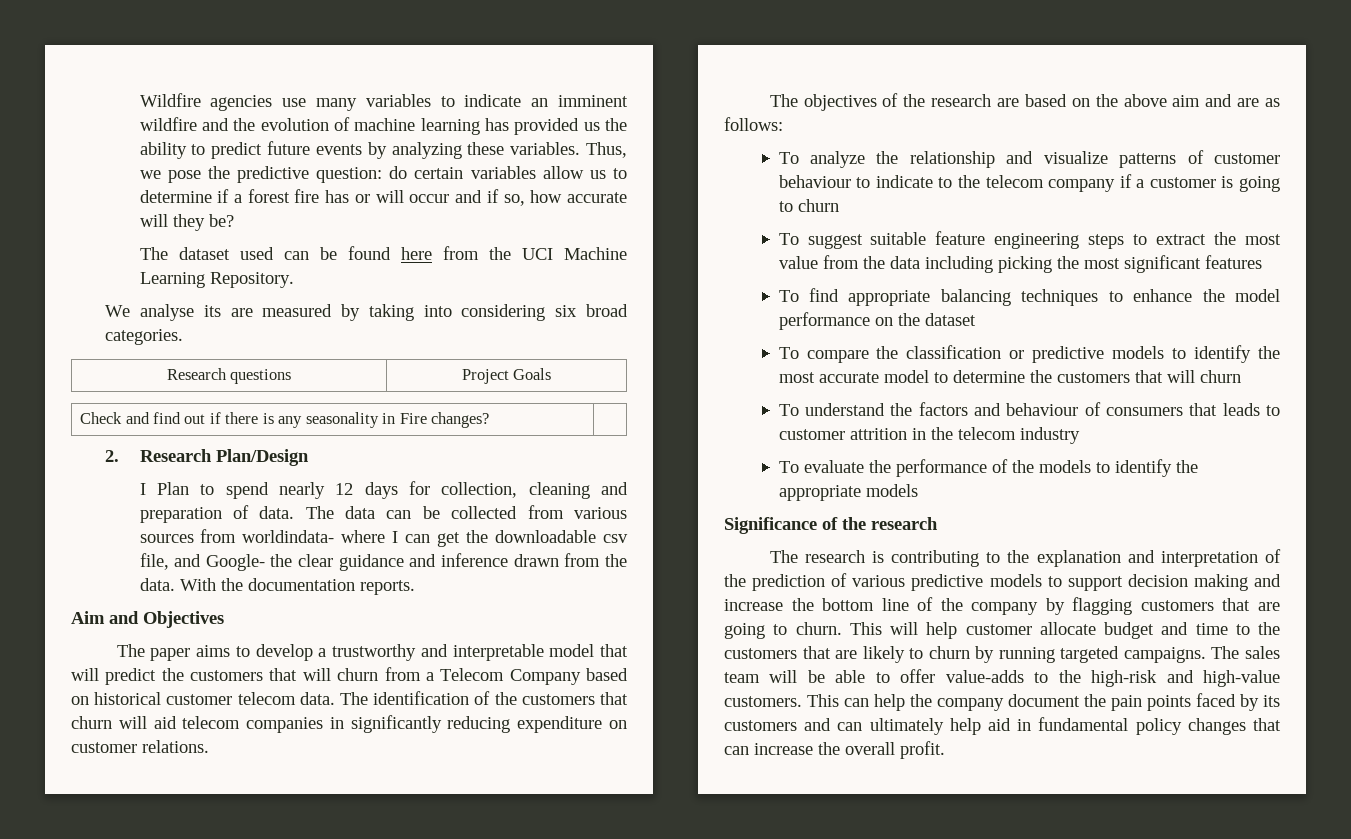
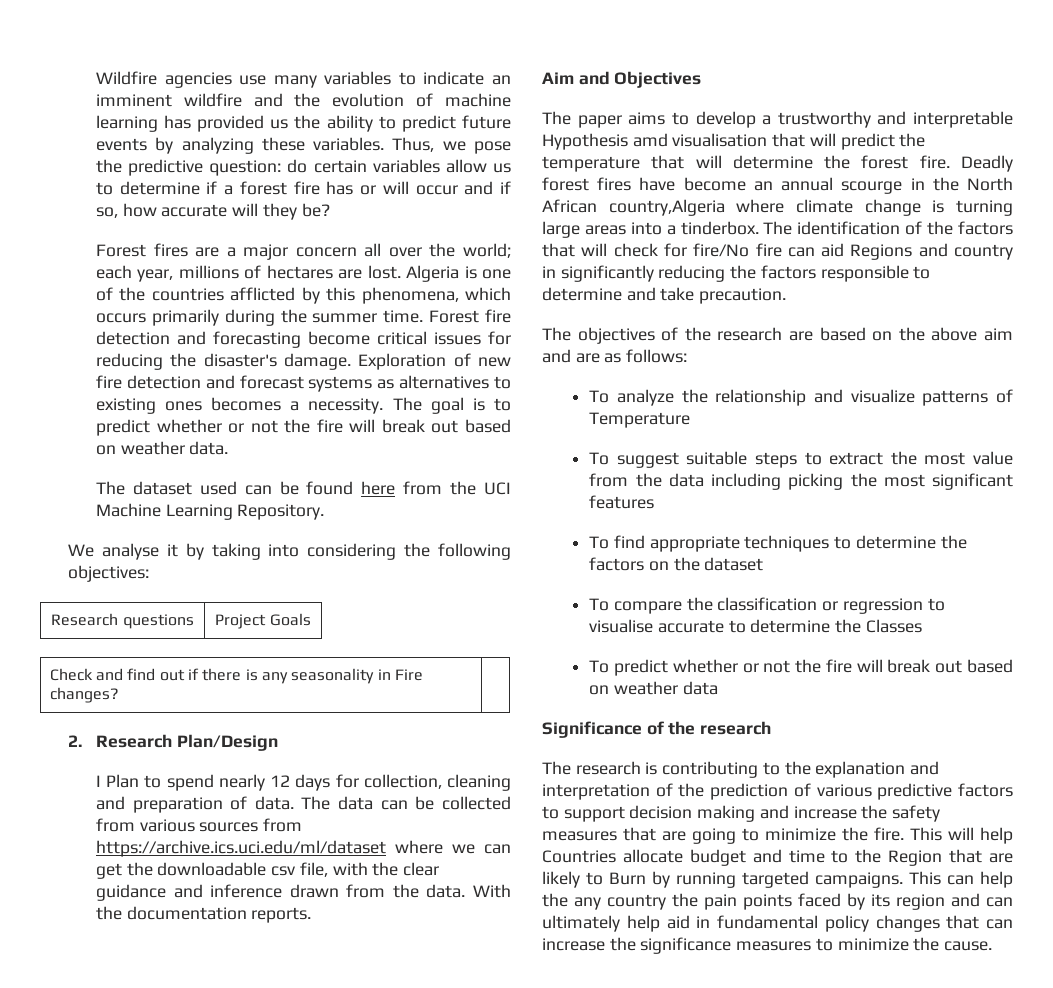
(234, 220) none -> [95,243,511,260] [95,265,512,282] [95,287,511,304] [95,309,512,326] [95,331,511,348] [95,353,511,370] [95,375,512,392] [95,397,512,414] [95,419,511,436] [95,441,229,455] // Forest fires are a major concern all over the world; each year, millions of hectares are lost. Algeria is one of the countries afflicted by this phenomena, which occurs primarily during the summer time. Forest fire detection and forecasting become critical issues for reducing the disaster's damage. Exploration of new fire detection and forecast systems as alternatives to existing ones becomes a necessity. The goal is to predict whether or not the fire will break out based on weather data.
[203,304,333,317] its are measured -> [166,544,178,557] it
[555,304,629,317] [105,329,184,345] six broad categories. -> [404,543,511,560] [67,565,149,582] the following objectives:
[242,530,399,543] worldindata- where I -> [95,840,475,857] https://archive.ics.uci.edu/ml/dataset where we
[174,554,265,571] and Google- -> [332,862,368,876] with
[549,644,595,657] model -> [542,133,768,150] Hypothesis amd visualisation
[190,667,628,685] [71,691,628,705] [71,715,627,733] [71,740,209,753] customers that will churn from a Telecom Company based on historical customer telecom data. The identification of the customers that churn will aid telecom companies in significantly reducing expenditure on customer relations. -> [542,155,1013,172] [542,177,1013,194] [542,199,1013,216] [542,221,1013,238] [542,243,1013,260] [542,265,931,282] [542,287,787,304] temperature that will determine the forest fire. Deadly forest fires have become an annual scourge in the North African country,Algeria where climate change is turning large areas into a tinderbox. The identification of the factors that will check for fire/No fire can aid Regions and country in significantly reducing the factors responsible to determine and take precaution.
[1214,153,1280,164] [778,174,1280,192] [778,199,839,212] customer behaviour to indicate to the telecom company if a customer is going to churn -> [589,412,691,428] Temperature
[935,231,1080,249] feature engineering -> (748, 458) none
[940,289,1011,306] balancing -> (740, 544) none
[1133,289,1280,302] [778,312,870,330] enhance the model performance -> [855,535,967,549] [589,557,645,571] determine the factors
[1032,345,1280,363] [778,370,1241,383] [778,402,1280,416] [778,427,1080,444] [778,459,1198,477] [778,484,918,501] predictive models to identify the most accurate model to determine the customers that will churn // To understand the factors and behaviour of consumers that leads to customer attrition in the telecom industry // To evaluate the performance of the models to identify the appropriate models -> [842,598,945,614] [589,619,922,633] [589,659,1013,676] [589,681,718,695] regression to visualise accurate to determine the Classes // To predict whether or not the fire will break out based on weather data
[989,574,1042,587] models -> [958,783,1013,797] factors
[822,597,1214,615] bottom line of the company by flagging customers -> [892,805,941,822] [542,831,617,841] safety measures
[795,622,842,635] churn. -> [765,827,904,841] minimize the fire.
[965,624,1032,635] customer -> [542,850,616,863] Countries
[724,648,797,659] customers -> [888,850,943,866] Region
[928,646,970,659] churn -> [609,872,646,885] Burn
[1211,646,1280,659] [724,669,1280,687] [724,696,802,707] The sales team will be able to offer value-adds to the high-risk and high-value customers. -> (903, 880) none
[937,694,1080,711] company document -> [574,894,666,910] any country
[724,720,797,731] customers -> [896,894,945,910] region
[845,741,945,759] overall profit. -> [640,937,993,954] significance measures to minimize the cause.

